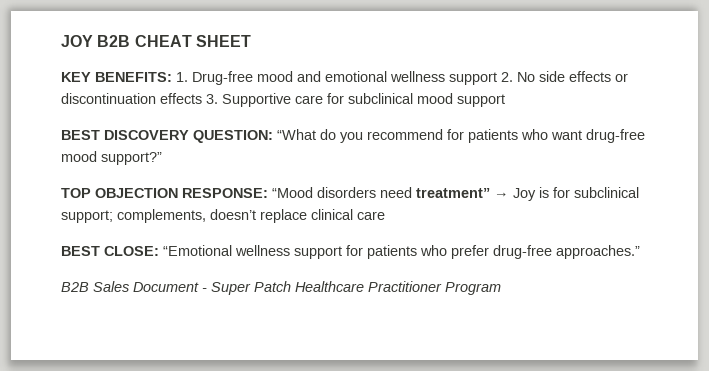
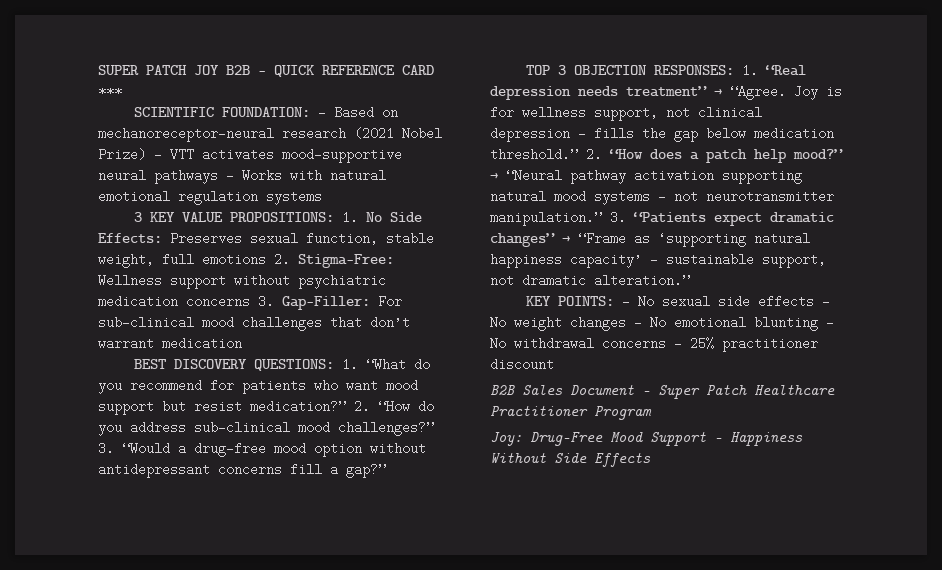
[61,35,251,47] [61,71,628,85] [61,93,505,107] JOY B2B CHEAT SHEET // KEY BENEFITS: 1. Drug-free mood and emotional wellness support 2. No side effects or discontinuation effects 3. Supportive care for subclinical mood support -> [98,65,434,77] [98,85,122,98] [134,106,399,119] [98,127,442,142] [98,148,402,163] [98,169,386,184] [98,190,322,205] [134,211,423,224] [98,232,434,245] [98,253,394,268] [98,274,386,289] [98,295,402,310] [98,316,410,331] [98,337,242,350] SUPER PATCH JOY B2B - QUICK REFERENCE CARD *** // SCIENTIFIC FOUNDATION: - Based on mechanoreceptor-neural research (2021 Nobel Prize) - VTT activates mood-supportive neural pathways - Works with natural emotional regulation systems // 3 KEY VALUE PROPOSITIONS: 1. No Side Effects: Preserves sexual function, stable weight, full emotions 2. Stigma-Free: Wellness support without psychiatric medication concerns 3. Gap-Filler: For sub-clinical mood challenges that don’t warrant medication
[193,130,273,143] QUESTION: -> [254,358,359,371] QUESTIONS: 1.
[586,129,645,143] [61,151,162,165] [61,187,412,198] drug-free mood support?” // TOP OBJECTION RESPONSE: “Mood disorders need -> [386,379,418,392] [98,400,434,415] [98,421,434,436] [98,442,426,457] [98,463,386,478] [526,64,807,77] [490,86,618,100] mood support but resist medication?” 2. “How do you address sub-clinical mood challenges?” 3. “Would a drug-free mood option without antidepressant concerns fill a gap?” // TOP 3 OBJECTION RESPONSES: 1. “Real depression needs
(509, 195) none -> [730,85,786,100] “Agree.
[574,187,639,198] [61,209,385,223] [61,245,640,259] subclinical support; complements, doesn’t replace clinical care // BEST CLOSE: “Emotional wellness support for patients who prefer drug-free approaches.” -> [522,106,762,121] [490,127,834,142] [490,148,843,163] [490,169,802,184] [490,190,834,205] [490,211,834,226] [490,232,810,247] [490,253,826,268] [490,274,690,287] [526,295,831,308] [490,316,834,331] [490,337,818,352] [490,358,554,371] wellness support, not clinical depression – fills the gap below medication threshold.” 2. “How does a patch help mood?” → “Neural pathway activation supporting natural mood systems – not neurotransmitter manipulation.” 3. “Patients expect dramatic changes” → “Frame as ‘supporting natural happiness capacity’ – sustainable support, not dramatic alteration.” // KEY POINTS: - No sexual side effects - No weight changes - No emotional blunting - No withdrawal concerns - 25% practitioner discount
(501, 288) none -> [490,432,803,446] [490,453,651,467] // Joy: Drug-Free Mood Support – Happiness Without Side Effects

